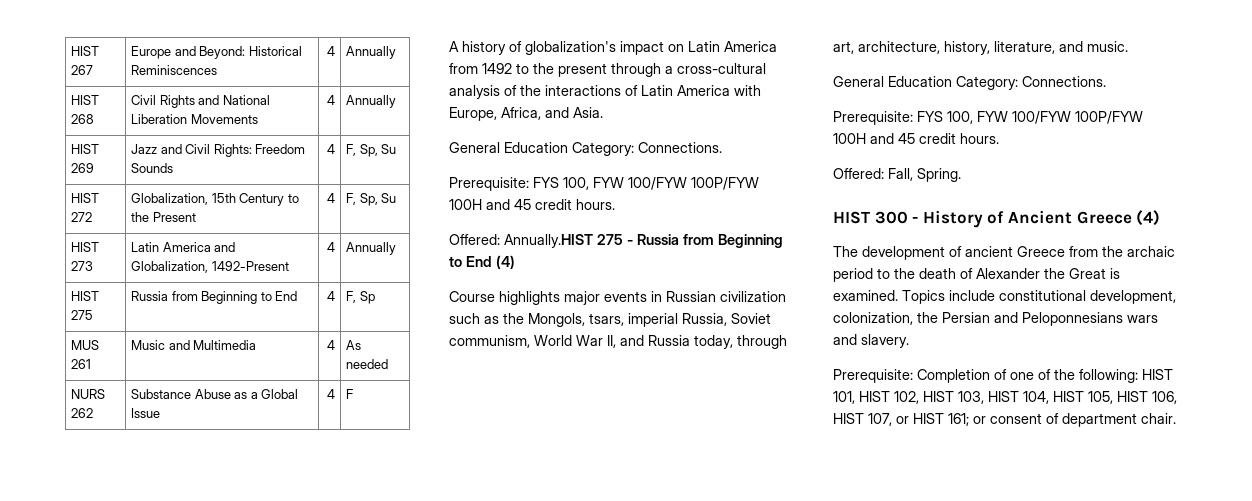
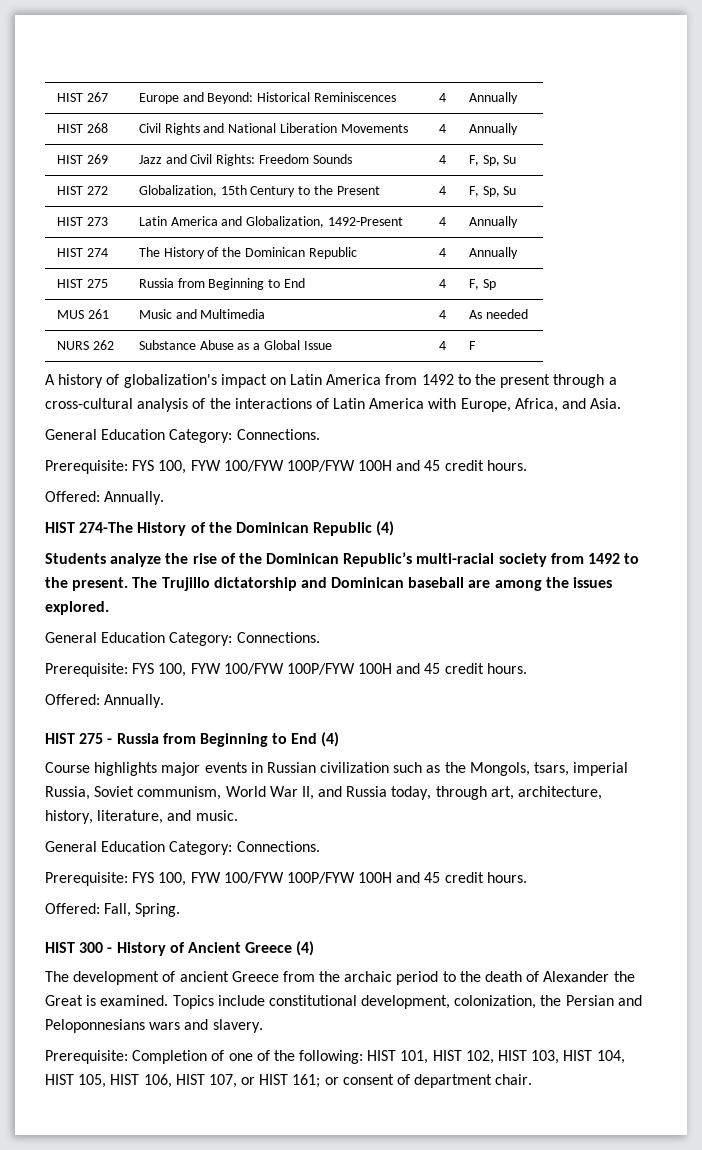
(397, 248) none -> [56,248,108,257] [138,247,357,259] [439,248,447,257] [468,247,518,259] // HIST 274 | The History of the Dominican Republic | 4 | Annually
[504,234,593,248] Annually.HIST -> [104,491,165,505] [45,521,395,536] [45,552,640,567] [45,577,613,591] [45,601,109,615] [45,632,320,646] [45,663,527,677] [45,694,165,708] [45,733,75,744] Annually. // HIST 274-The History of the Dominican Republic (4) // Students analyze the rise of the Dominican Republic’s multi-racial society from 1492 to the present. The Trujillo dictatorship and Dominican baseball are among the issues explored. // General Education Category: Connections. // Prerequisite: FYS 100, FYW 100/FYW 100P/FYW 100H and 45 credit hours. // Offered: Annually. // HIST

